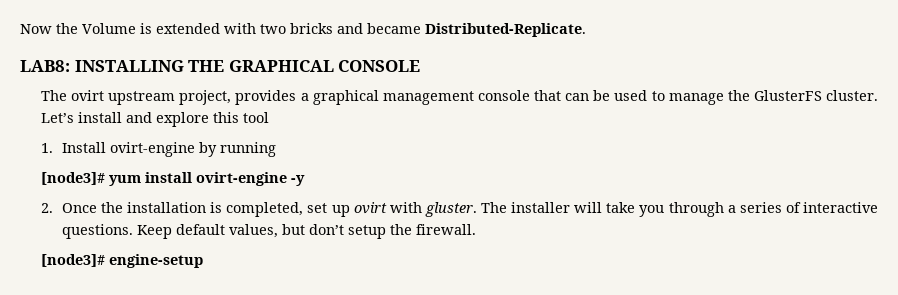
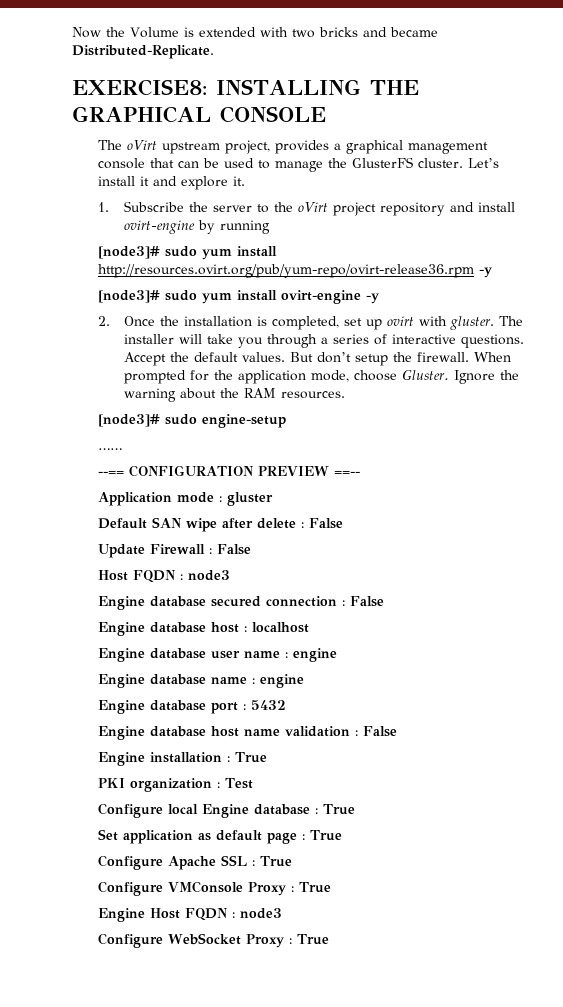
[20,60,70,72] LAB8: -> [72,79,207,96] EXERCISE8:
[71,90,105,101] ovirt -> [126,140,157,150] oVirt
(122, 117) none -> [139,176,149,186] it
[212,112,269,123] this tool -> [232,176,245,186] it.
[61,142,276,157] [40,172,105,185] Install ovirt-engine by running // [node3]# -> [123,201,515,216] [123,220,270,234] [97,246,277,260] [97,264,492,278] [97,290,197,303] Subscribe the server to the oVirt project repository and install ovirt-engine by running // [node3]# sudo yum install http://resources.ovirt.org/pub/yum-repo/ovirt-release36.rpm -y // [node3]# sudo
[136,224,305,239] Keep default values, but -> [123,352,313,366] Accept the default values. But
[40,254,105,267] // [node3]# -> [473,352,511,362] [123,370,519,384] [123,388,345,402] [97,414,197,427] When prompted for the application mode, choose Gluster. Ignore the warning about the RAM resources. // [node3]# sudo
(203, 261) none -> [97,448,122,450] [97,465,360,477] [97,492,273,506] [97,517,343,532] [97,544,251,558] [97,570,230,583] [97,596,384,610] [97,622,309,636] [97,648,337,662] [97,674,304,688] [97,700,286,714] [97,726,397,740] [97,752,267,766] [97,778,253,792] [97,803,355,818] [97,829,342,844] [97,855,292,870] [97,881,331,896] [97,908,282,922] [97,933,329,948] // …… // --== CONFIGURATION PREVIEW ==-- // Application mode : gluster // Default SAN wipe after delete : False // Update Firewall : False // Host FQDN : node3 // Engine database secured connection : False // Engine database host : localhost // Engine database user name : engine // Engine database name : engine // Engine database port : 5432 // Engine database host name validation : False // Engine installation : True // PKI organization : Test // Configure local Engine database : True // Set application as default page : True // Configure Apache SSL : True // Configure VMConsole Proxy : True // Engine Host FQDN : node3 // Configure WebSocket Proxy : True

